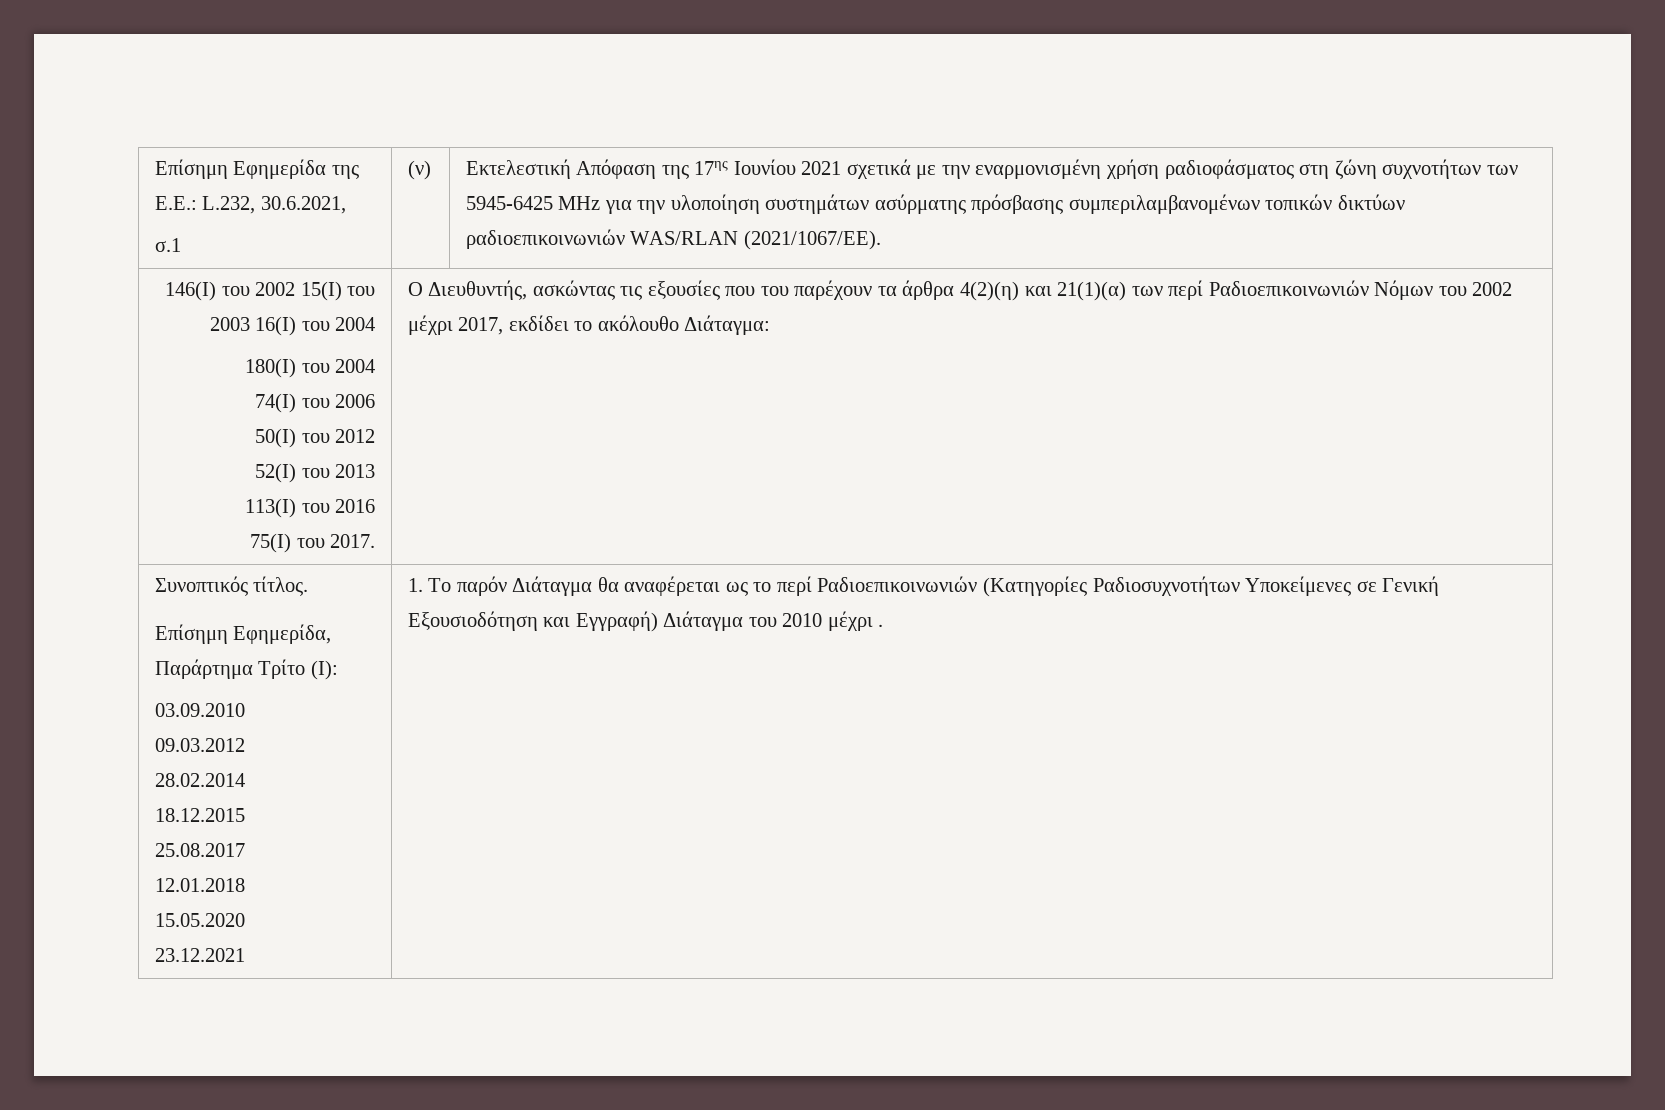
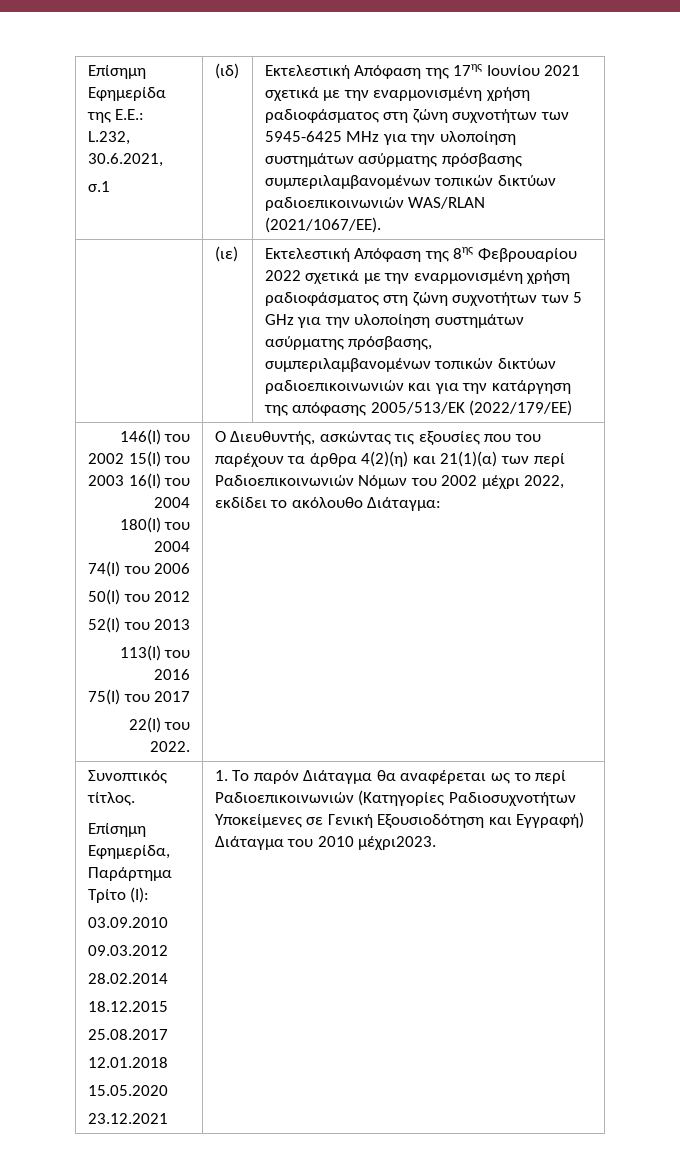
[407,160,431,180] (ν) -> [214,63,239,79] (ιδ)
(881, 240) none -> [214,246,238,262] [264,247,577,262] [264,270,571,284] [264,292,583,306] [264,314,524,328] [264,336,433,350] [264,358,556,372] [264,380,571,394] [263,400,573,416] // | (ιε) | Εκτελεστική Απόφαση της 8ης Φεβρουαρίου 2022 σχετικά με την εναρμονισμένη χρήση ραδιοφάσματος στη ζώνη συχνοτήτων των 5 GHz για την υλοποίηση συστημάτων ασύρματης πρόσβασης, συμπεριλαμβανομένων τοπικών δικτύων ραδιοεπικοινωνιών και για την κατάργηση της απόφασης 2005/513/ΕΚ (2022/179/ΕΕ)
[330,534,376,548] 2017. -> [154,691,191,702] [128,717,191,733] [150,741,191,752] 2017 // 22(I) του 2022.
[458,317,504,335] 2017, -> [524,475,565,489] 2022,
[827,611,884,631] μέχρι . -> [358,836,437,850] μέχρι2023.

